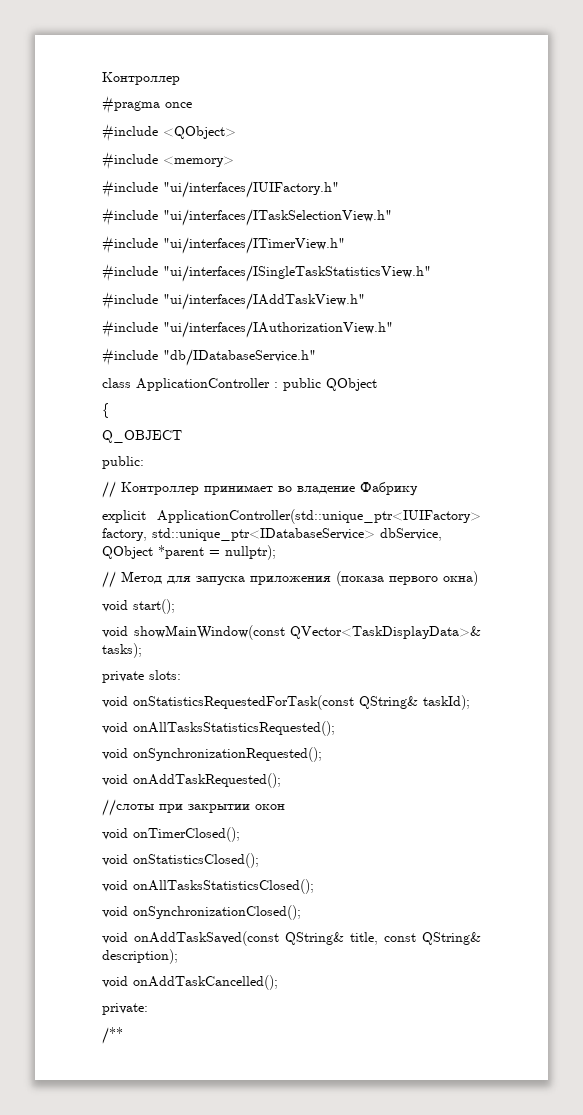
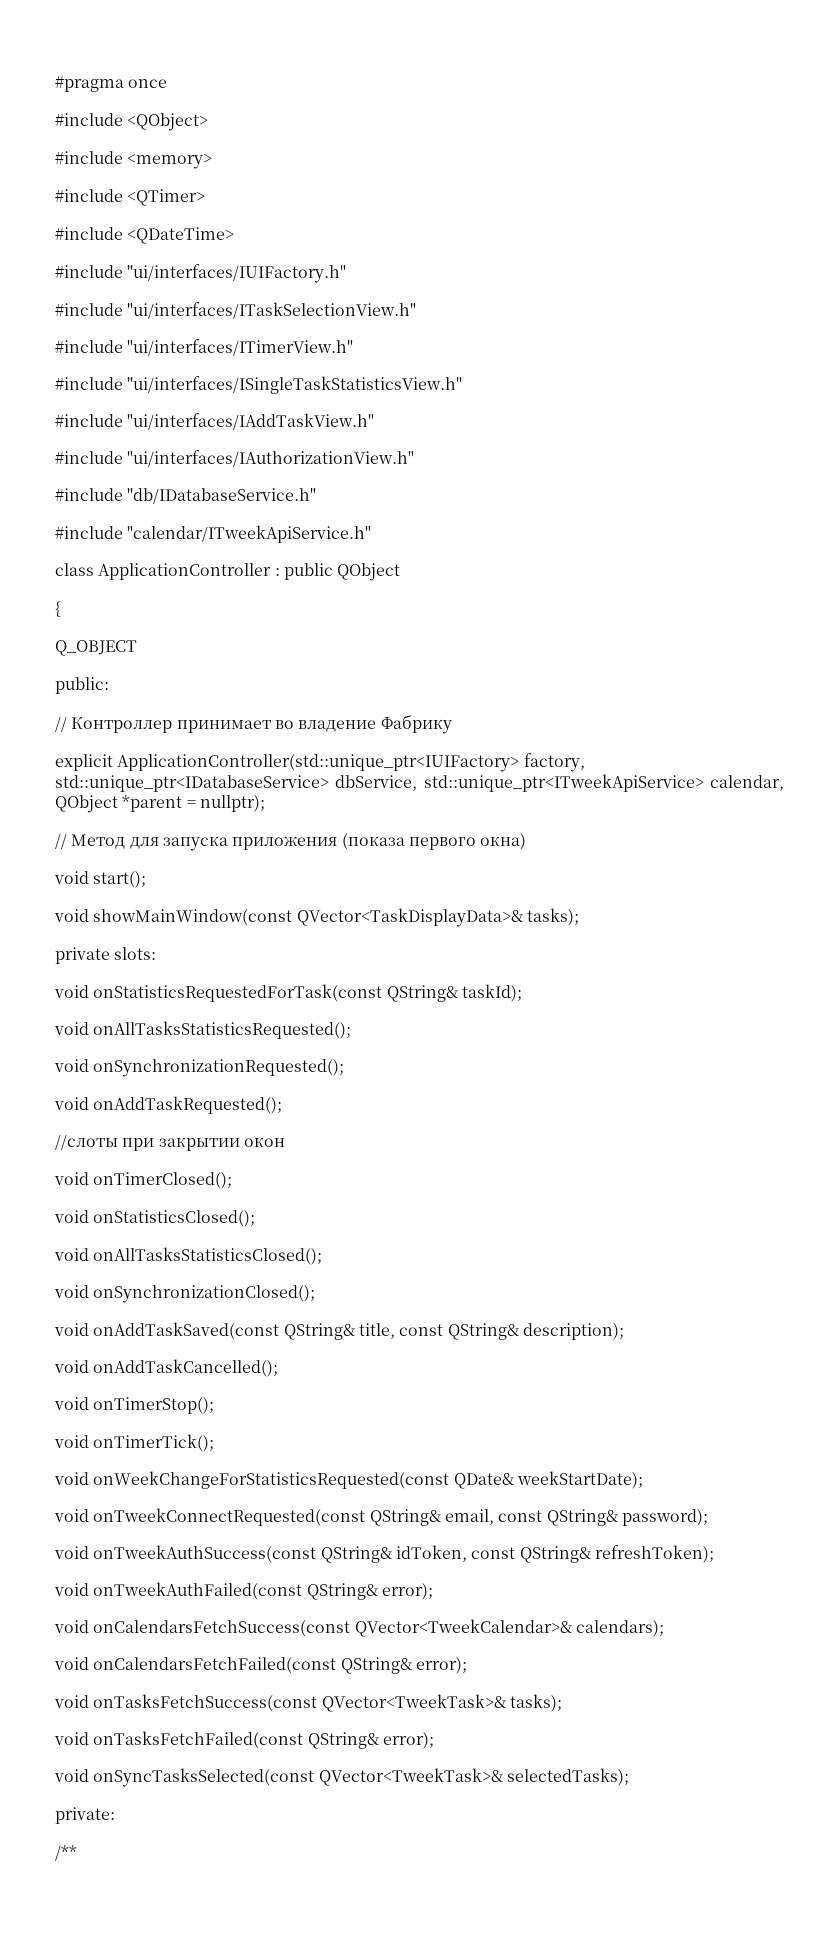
[102,72,180,85] Контроллер // -> (55, 83) none
(234, 161) none -> [55,189,206,206] [55,227,235,244] // #include <QTimer> // #include <QDateTime>
(316, 357) none -> [55,525,372,543] // #include "calendar/ITweekApiService.h"
(442, 534) none -> [423,774,784,792] std::unique_ptr<ITweekApiService> calendar,
(278, 982) none -> [54,1397,215,1414] [54,1434,215,1452] [54,1471,643,1489] [54,1508,708,1526] [54,1545,714,1563] [54,1582,433,1600] [54,1619,664,1637] [54,1657,467,1674] [54,1694,562,1712] [54,1731,434,1749] [54,1768,629,1787] // void onTimerStop(); // void onTimerTick(); // void onWeekChangeForStatisticsRequested(const QDate& weekStartDate); // void onTweekConnectRequested(const QString& email, const QString& password); // void onTweekAuthSuccess(const QString& idToken, const QString& refreshToken); // void onTweekAuthFailed(const QString& error); // void onCalendarsFetchSuccess(const QVector<TweekCalendar>& calendars); // void onCalendarsFetchFailed(const QString& error); // void onTasksFetchSuccess(const QVector<TweekTask>& tasks); // void onTasksFetchFailed(const QString& error); // void onSyncTasksSelected(const QVector<TweekTask>& selectedTasks);

